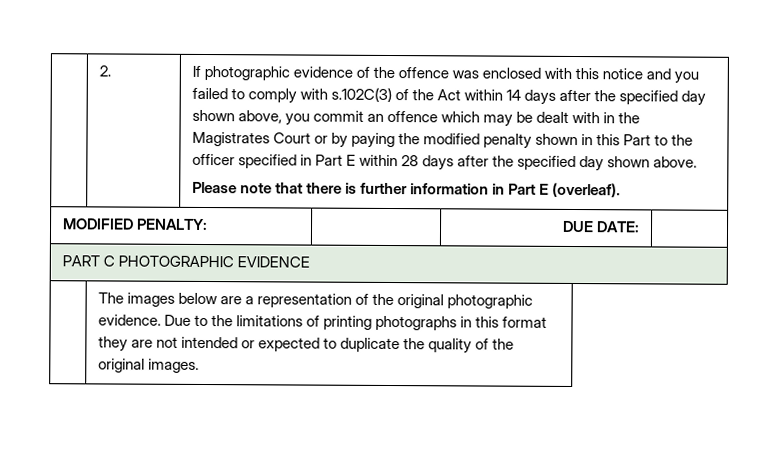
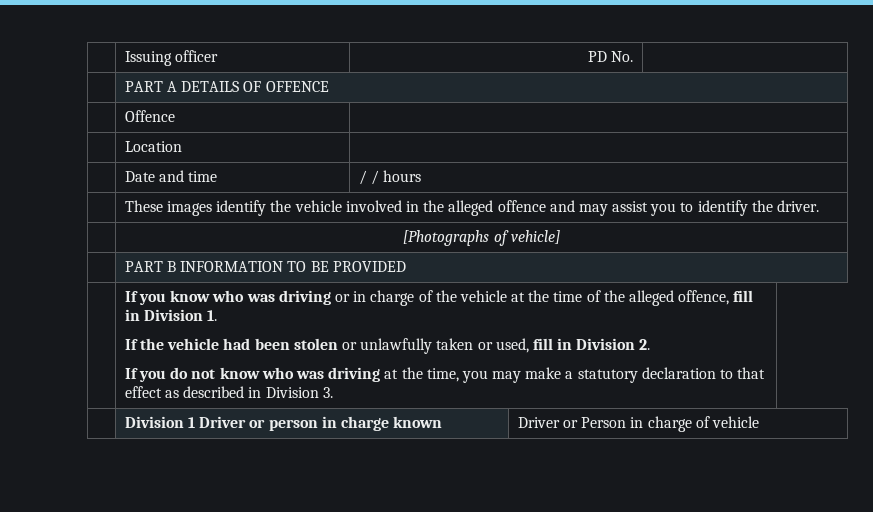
[98,65,111,77] [191,65,700,84] [191,87,707,106] [191,109,641,127] [191,131,694,149] [191,153,698,172] [191,181,622,198] [62,218,208,231] [563,220,641,233] [61,255,310,268] [97,292,534,309] [97,314,548,331] [97,336,515,354] [97,358,199,373] | 2. | If photographic evidence of the offence was enclosed with this notice and you failed to comply with s.102C(3) of the Act within 14 days after the specified day shown above, you commit an offence which may be dealt with in the Magistrates Court or by paying the modified penalty shown in this Part to the officer specified in Part E within 28 days after the specified day shown above. // Please note that there is further information in Part E (overleaf). // MODIFIED PENALTY: | | DUE DATE: | // PART C PHOTOGRAPHIC EVIDENCE // | The images below are a representation of the original photographic evidence. Due to the limitations of printing photographs in this format they are not intended or expected to duplicate the quality of the original images. -> [124,50,219,66] [587,51,634,62] [124,81,329,92] [124,110,175,122] [124,141,182,152] [124,170,218,182] [358,170,422,185] [124,200,819,216] [403,230,560,246] [124,261,406,272] [124,290,754,306] [124,309,218,321] [124,338,651,354] [124,367,766,383] [124,386,333,398] [124,416,443,431] [517,416,759,432] | Issuing officer | PD No. | // | PART A DETAILS OF OFFENCE // | Offence | // | Location | // | Date and time | / / hours // | These images identify the vehicle involved in the alleged offence and may assist you to identify the driver. // | [Photographs of vehicle] // | PART B INFORMATION TO BE PROVIDED // | If you know who was driving or in charge of the vehicle at the time of the alleged offence, fill in Division 1. // If the vehicle had been stolen or unlawfully taken or used, fill in Division 2. // If you do not know who was driving at the time, you may make a statutory declaration to that effect as described in Division 3. // | Division 1 Driver or person in charge known | Driver or Person in charge of vehicle

